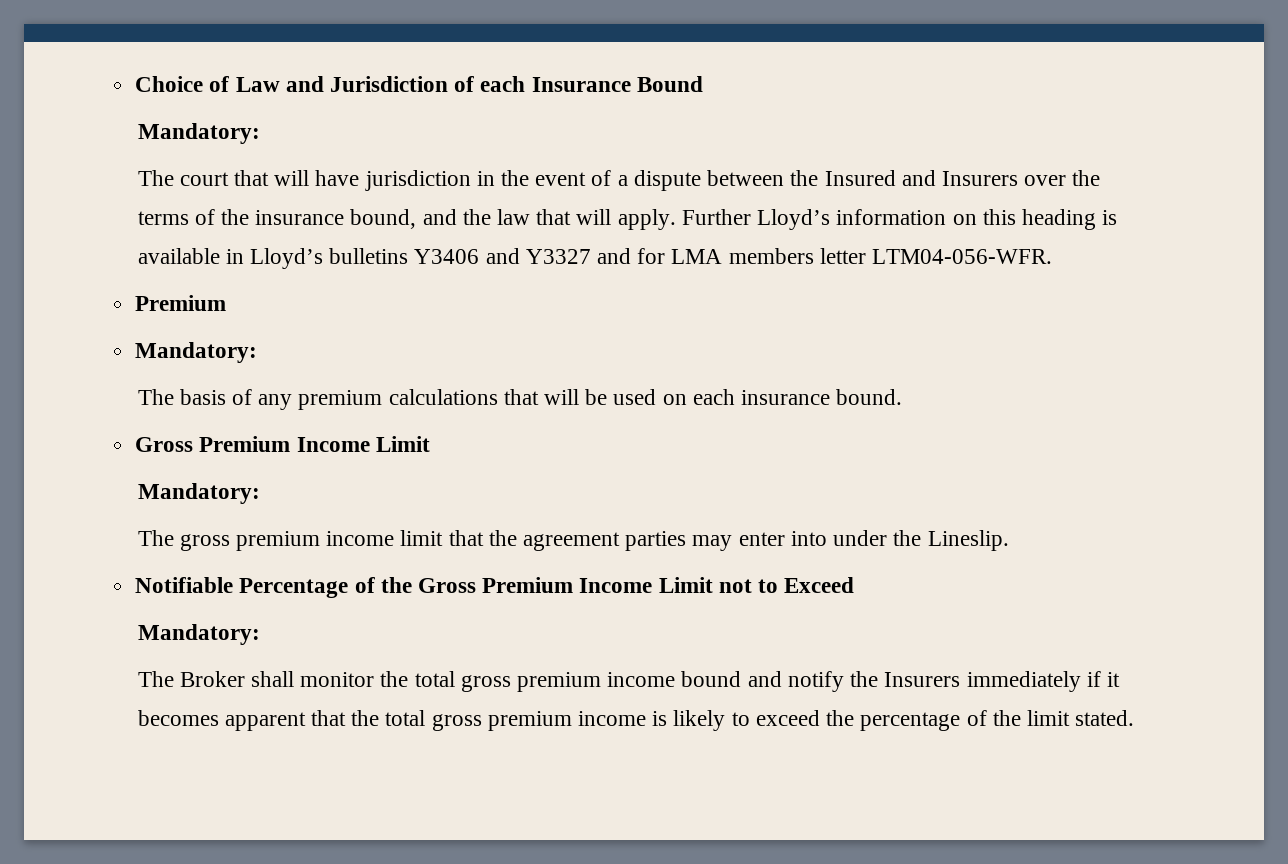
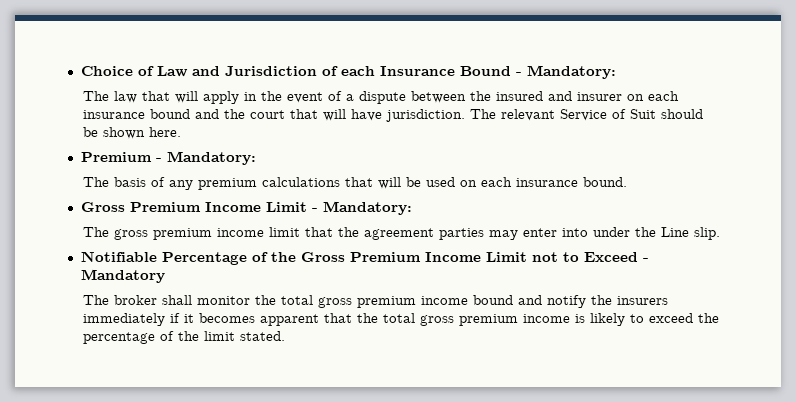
[137,123,260,144] [137,170,471,191] // Mandatory: // The court that will have jurisdiction -> [515,65,616,79] [83,91,240,104] - Mandatory: // The law that will apply
[824,170,1101,186] [137,209,417,229] Insured and Insurers over the terms of the insurance bound, -> [496,91,680,101] [83,109,191,119] insured and insurer on each insurance bound
[497,209,1118,230] [137,248,1053,269] [135,295,227,311] law that will apply. Further Lloyd’s information on this heading is available in Lloyd’s bulletins Y3406 and Y3327 and for LMA members letter LTM04-056-WFR. // Premium // -> [250,109,704,122] [83,127,182,139] [80,152,162,162] court that will have jurisdiction. The relevant Service of Suit should be shown here. // Premium -
(430, 444) // -> [311,208,318,212] -
[927,530,1009,551] Lineslip. -> [661,227,721,240] Line slip.
[137,624,260,645] [137,671,245,687] // Mandatory: // The Broker -> [642,258,649,262] [80,269,165,283] [83,295,158,305] - Mandatory // The broker
[884,672,961,687] Insurers -> [617,296,669,305] insurers

